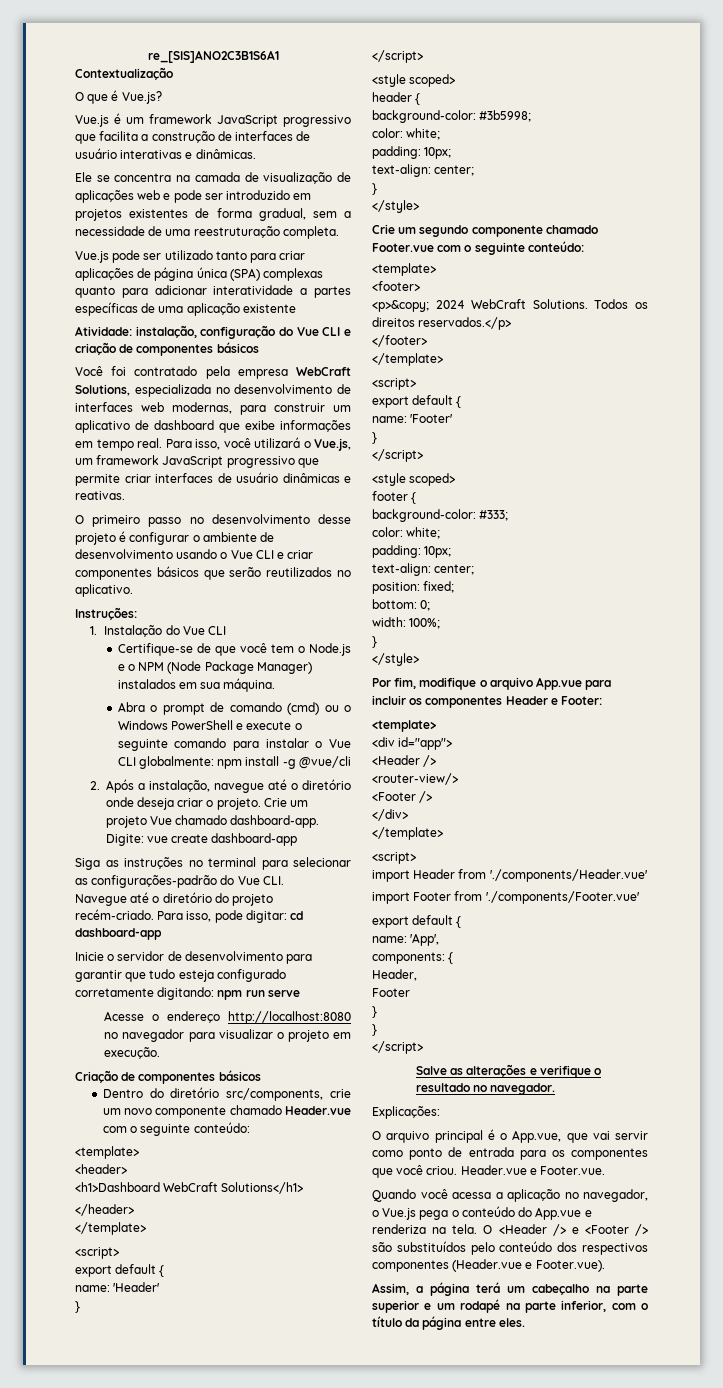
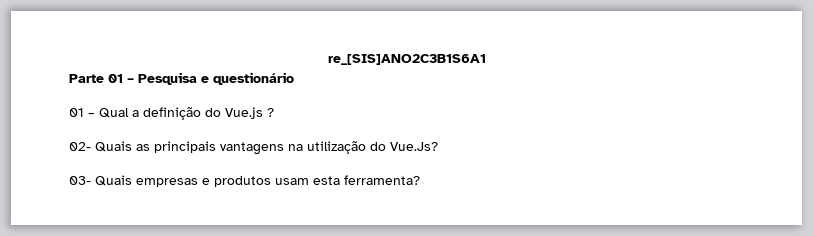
[75,67,173,80] [75,90,162,104] [75,113,351,127] [75,131,311,144] [75,148,256,159] [75,172,351,184] [75,190,312,203] [75,208,351,221] [75,226,339,239] [75,250,306,263] [75,267,324,281] [75,285,352,298] [75,302,296,316] [75,325,351,339] [75,342,259,356] [75,366,351,379] [75,384,351,397] [75,402,351,415] [75,420,351,433] [75,437,351,451] [75,455,319,468] [75,472,351,486] [75,491,125,500] [75,514,351,527] [75,531,275,545] [75,549,314,559] [75,566,352,580] [75,584,133,597] [75,607,137,620] [89,625,227,637] [117,643,351,656] [117,661,312,674] [117,678,276,692] [117,702,351,715] [117,720,302,730] [117,738,351,751] [117,756,351,769] [89,779,351,793] [105,797,309,810] [105,815,320,828] [105,833,298,846] [75,857,351,870] [75,875,284,888] [75,892,274,906] [75,909,304,923] [75,928,162,940] [75,951,313,964] [75,969,286,982] [75,987,300,1000] [104,1011,351,1024] [104,1029,352,1042] [104,1047,161,1059] [75,1070,261,1084] [102,1087,351,1101] [102,1105,351,1118] [102,1122,250,1136] [75,1146,139,1159] [75,1164,127,1174] [75,1182,304,1194] [75,1204,134,1216] [75,1222,146,1235] [75,1247,119,1259] [75,1264,165,1277] [75,1282,160,1292] [75,1301,80,1313] [372,50,423,63] [372,74,456,87] [372,92,421,105] [372,110,532,123] [372,128,441,140] [372,146,452,159] [372,164,475,177] [372,183,377,195] [372,200,419,213] [372,224,598,237] [372,241,584,255] [372,263,436,276] [372,281,420,291] [372,299,648,312] [372,317,512,330] [372,335,427,347] [372,353,443,366] [372,378,416,390] [372,395,462,408] [372,414,453,423] [372,432,377,444] [372,449,423,462] [372,473,456,486] [372,491,417,504] [372,509,509,522] [372,527,441,539] [372,545,452,558] [372,563,475,576] [372,581,455,594] [372,599,431,611] [372,617,441,629] [372,636,377,648] [372,653,419,666] [372,677,612,690] [372,695,603,708] [372,720,436,732] [372,737,453,750] [372,755,437,767] [372,773,458,785] [372,791,433,803] [372,809,408,821] [372,827,443,840] [372,852,416,864] [372,869,647,882] [372,891,639,904] [372,915,462,928] [372,933,440,946] [372,952,454,964] [372,969,417,981] [372,988,410,997] [372,1006,377,1018] [372,1024,377,1036] [372,1041,423,1054] [416,1064,602,1078] [416,1083,556,1095] [372,1106,440,1119] [372,1129,648,1143] [372,1147,648,1160] [372,1165,606,1178] [372,1189,648,1202] [372,1206,592,1220] [372,1224,648,1236] [372,1241,648,1255] [372,1259,605,1272] [372,1282,648,1296] [372,1299,648,1313] [372,1316,525,1330] Contextualização // O que é Vue.js? // Vue.js é um framework JavaScript progressivo que facilita a construção de interfaces de usuário interativas e dinâmicas. // Ele se concentra na camada de visualização de aplicações web e pode ser introduzido em projetos existentes de forma gradual, sem a necessidade de uma reestruturação completa. // Vue.js pode ser utilizado tanto para criar aplicações de página única (SPA) complexas quanto para adicionar interatividade a partes específicas de uma aplicação existente // Atividade: instalação, configuração do Vue CLI e criação de componentes básicos // Você foi contratado pela empresa WebCraft Solutions, especializada no desenvolvimento de interfaces web modernas, para construir um aplicativo de dashboard que exibe informações em tempo real. Para isso, você utilizará o Vue.js, um framework JavaScript progressivo que permite criar interfaces de usuário dinâmicas e reativas. // O primeiro passo no desenvolvimento desse projeto é configurar o ambiente de desenvolvimento usando o Vue CLI e criar componentes básicos que serão reutilizados no aplicativo. // Instruções: // 1. Instalação do Vue CLI // Certifique-se de que você tem o Node.js e o NPM (Node Package Manager) instalados em sua máquina. // Abra o prompt de comando (cmd) ou o Windows PowerShell e execute o seguinte comando para instalar o Vue CLI globalmente: npm install -g @vue/cli // 2. Após a instalação, navegue até o diretório onde deseja criar o projeto. Crie um projeto Vue chamado dashboard-app. Digite: vue create dashboard-app // Siga as instruções no terminal para selecionar as configurações-padrão do Vue CLI. // Navegue até o diretório do projeto recém-criado. Para isso, pode digitar: cd dashboard-app // Inicie o servidor de desenvolvimento para garantir que tudo esteja configurado corretamente digitando: npm run serve // Acesse o endereço http://localhost:8080 no navegador para visualizar o projeto em execução. // Criação de componentes básicos // Dentro do diretório src/components, crie um novo componente chamado Header.vue com o seguinte conteúdo: // <template> // <header> // <h1>Dashboard WebCraft Solutions</h1> // </header> // </template> // <script> // export default { // name: 'Header' // } // </script> // <style scoped> // header { // background-color: #3b5998; // color: white; // padding: 10px; // text-align: center; // } // </style> // Crie um segundo componente chamado Footer.vue com o seguinte conteúdo: // <template> // <footer> // <p>&copy; 2024 WebCraft Solutions. Todos os direitos reservados.</p> // </footer> // </template> // <script> // export default { // name: 'Footer' // } // </script> // <style scoped> // footer { // background-color: #333; // color: white; // padding: 10px; // text-align: center; // position: fixed; // bottom: 0; // width: 100%; // } // </style> // Por fim, modifique o arquivo App.vue para incluir os componentes Header e Footer: // <template> // <div id="app"> // <Header /> // <router-view/> // <Footer /> // </div> // </template> // <script> // import Header from './components/Header.vue' // import Footer from './components/Footer.vue' // export default { // name: 'App', // components: { // Header, // Footer // } // } // </script> // Salve as alterações e verifique o resultado no navegador. // Explicações: // O arquivo principal é o App.vue, que vai servir como ponto de entrada para os componentes que você criou. Header.vue e Footer.vue. // Quando você acessa a aplicação no navegador, o Vue.js pega o conteúdo do App.vue e renderiza na tela. O <Header /> e <Footer /> são substituídos pelo conteúdo dos respectivos componentes (Header.vue e Footer.vue). // Assim, a página terá um cabeçalho na parte superior e um rodapé na parte inferior, com o título da página entre eles. -> [69,72,294,85] [69,107,274,120] [69,141,438,155] [69,175,420,187] Parte 01 – Pesquisa e questionário // 01 – Qual a definição do Vue.js ? // 02- Quais as principais vantagens na utilização do Vue.Js? // 03- Quais empresas e produtos usam esta ferramenta?

